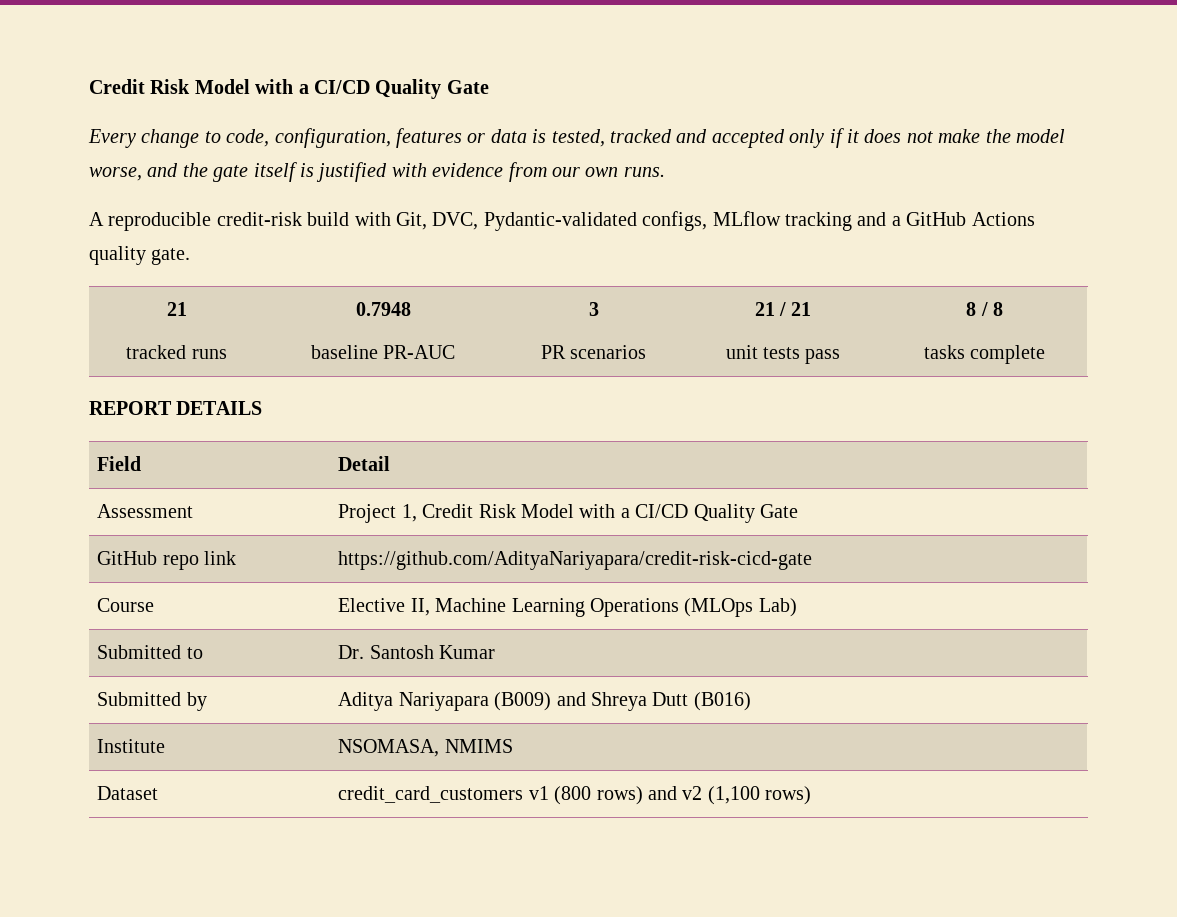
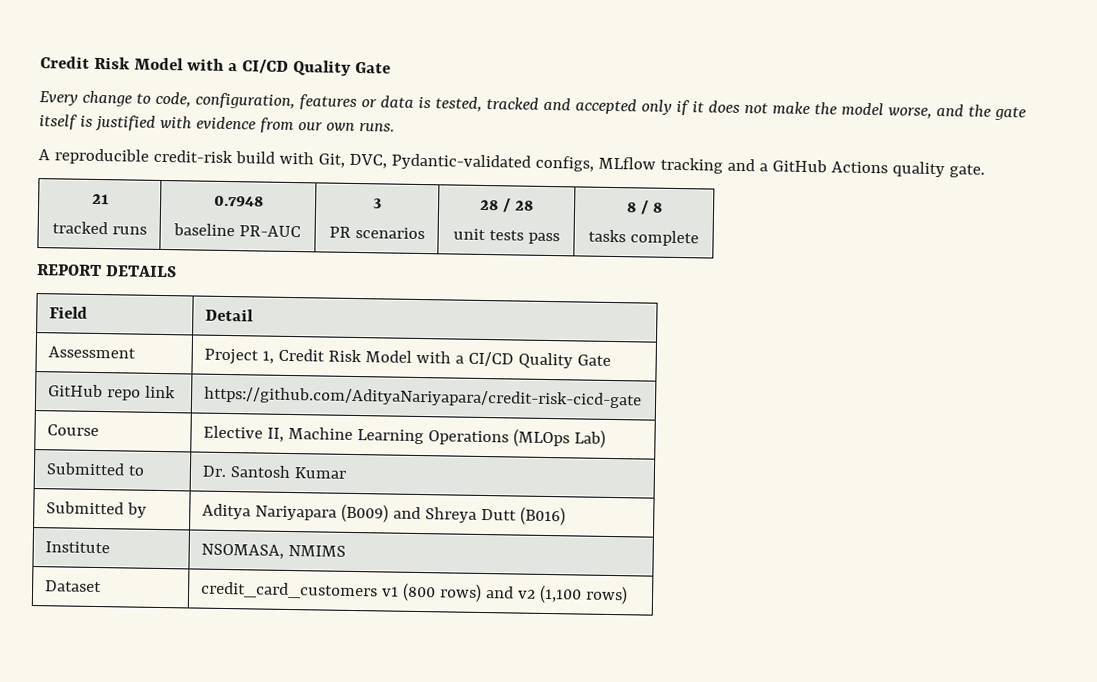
[754,302,812,316] 21 / 21 -> [480,198,534,213] 28 / 28

